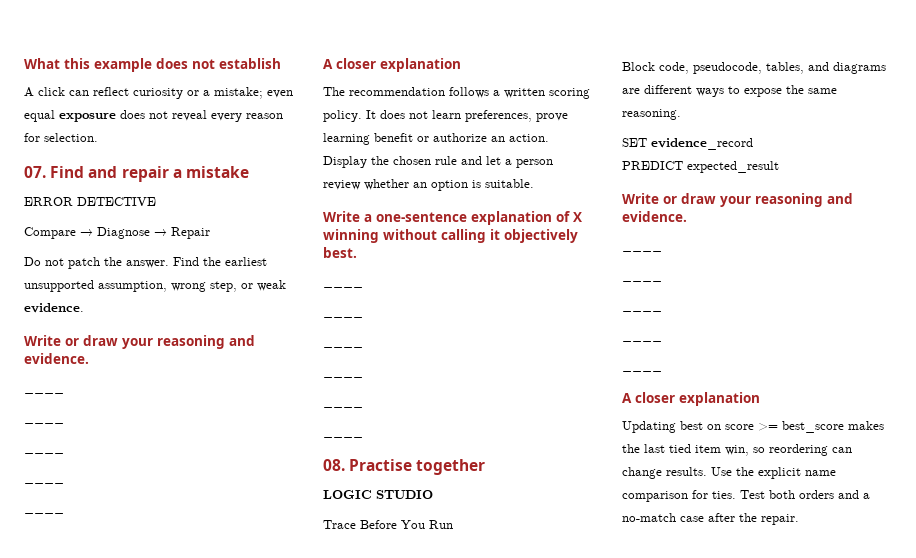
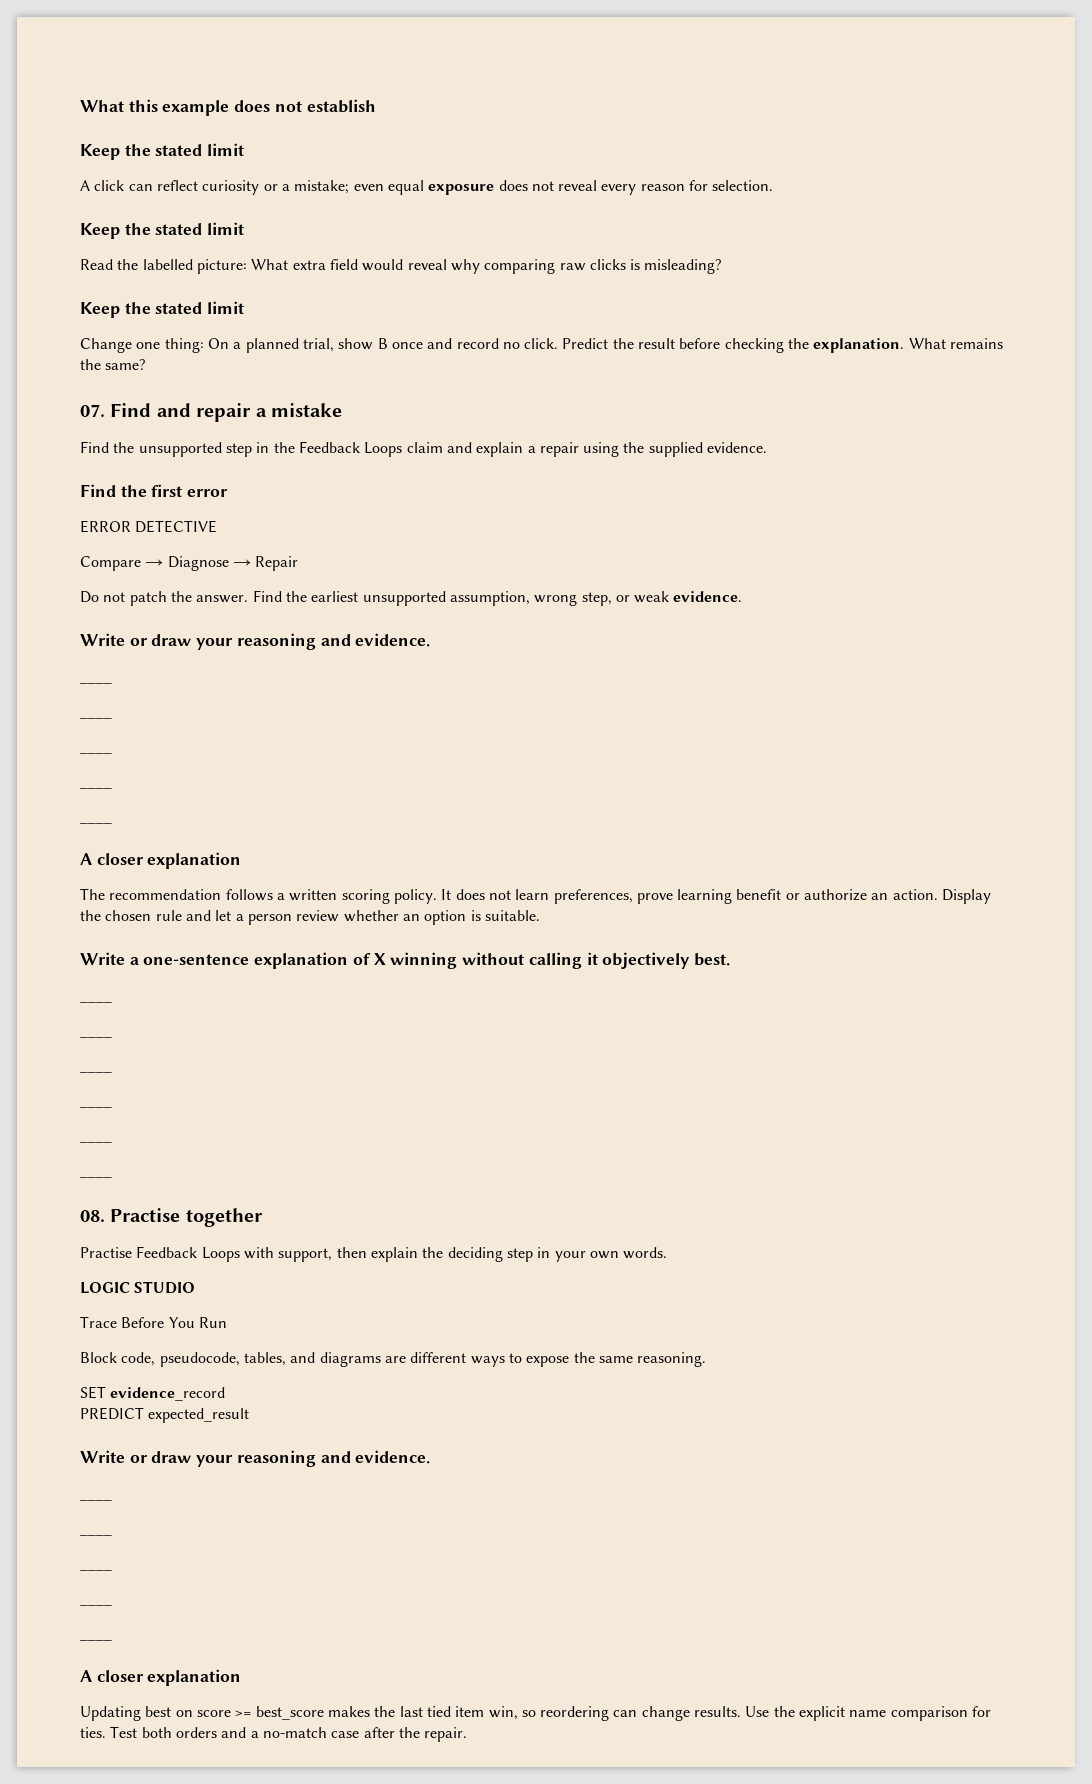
(281, 63) none -> [80,143,245,160] // Keep the stated limit
(98, 137) none -> [80,222,245,239] [80,259,722,274] [80,301,245,318] [80,338,1004,353] [80,359,146,370] // Keep the stated limit // Read the labelled picture: What extra field would reveal why comparing raw clicks is misleading? // Keep the stated limit // Change one thing: On a planned trial, show B once and record no click. Predict the result before checking the explanation. What remains the same?
(249, 172) none -> [80,441,768,457] [80,484,229,497] // Find the unsupported step in the Feedback Loops claim and explain a repair using the supplied evidence. // Find the first error
(486, 467) none -> [80,1246,668,1262] // Practise Feedback Loops with support, then explain the deciding step in your own words.

